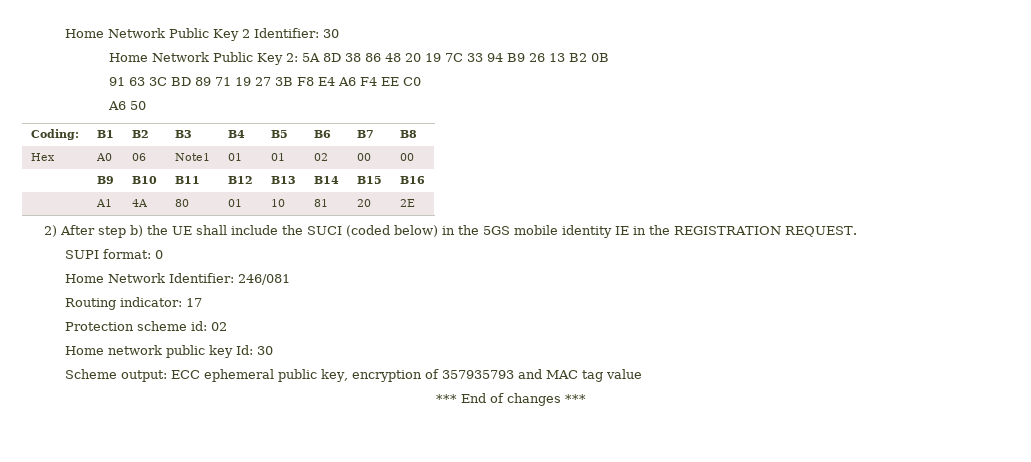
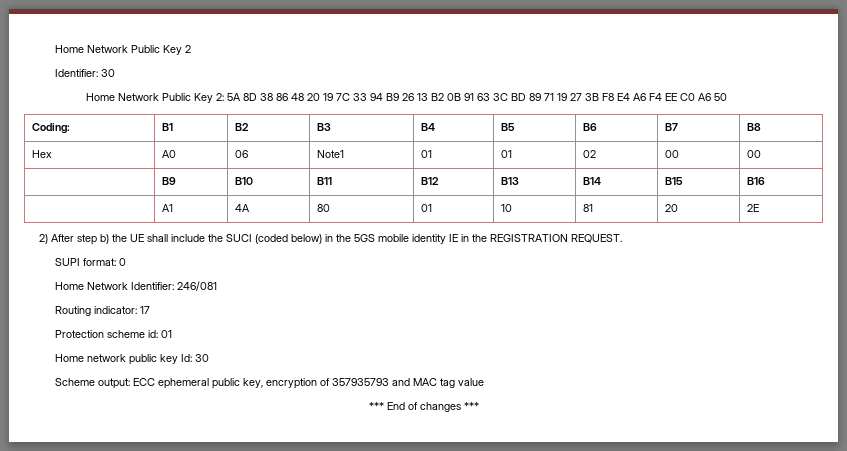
(251, 33) none -> (191, 49) //
(609, 57) // -> (461, 97) none
(421, 81) // -> (695, 97) none
[211,322,228,331] 02 -> [160,330,172,338] 01

